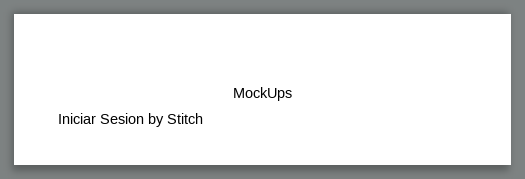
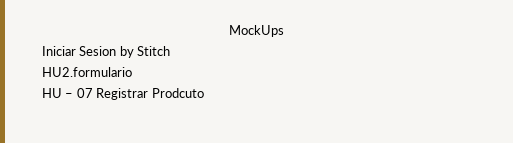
(203, 118) none -> [42,67,132,77] [42,88,204,100] // HU2.formulario // HU – 07 Registrar Prodcuto

